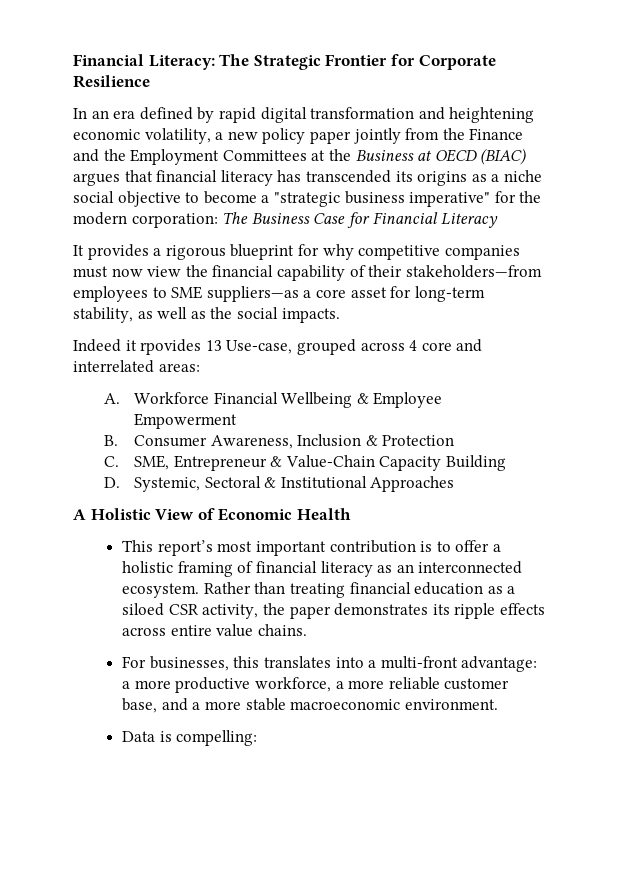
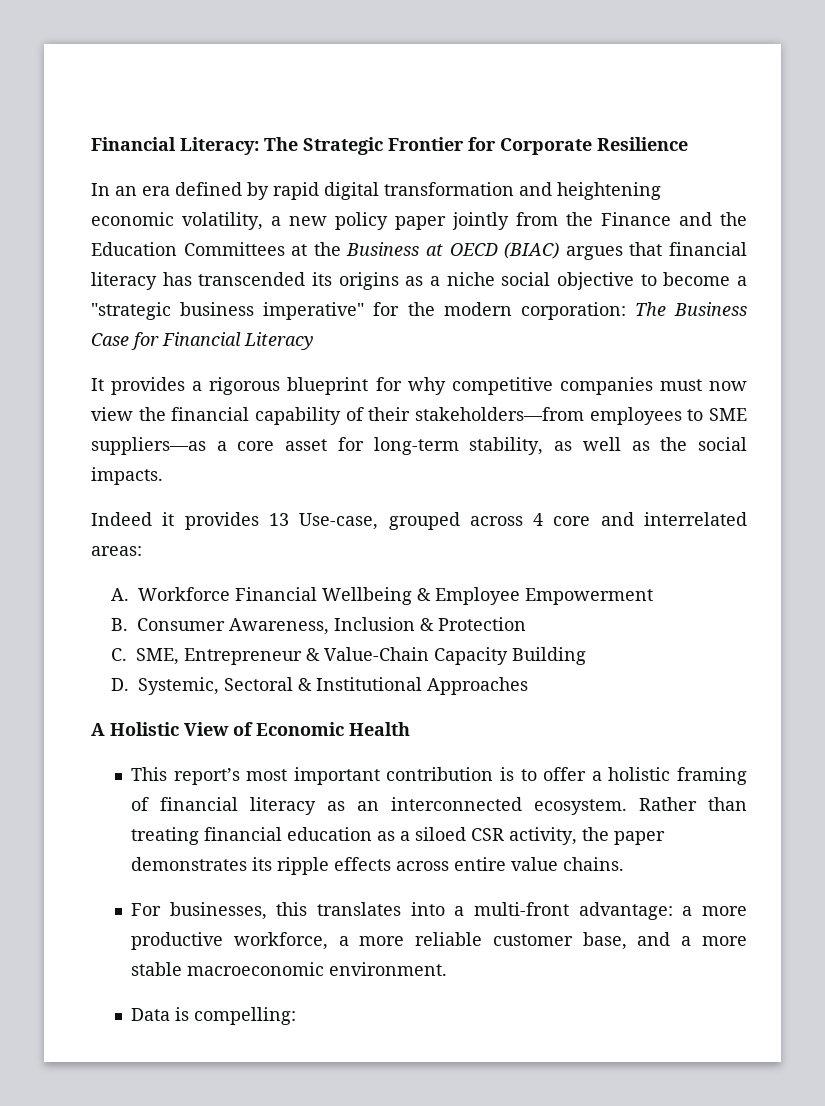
[130,149,220,165] Employment -> [91,242,177,256] Education
[140,339,202,355] rpovides -> [184,512,259,530] provides

